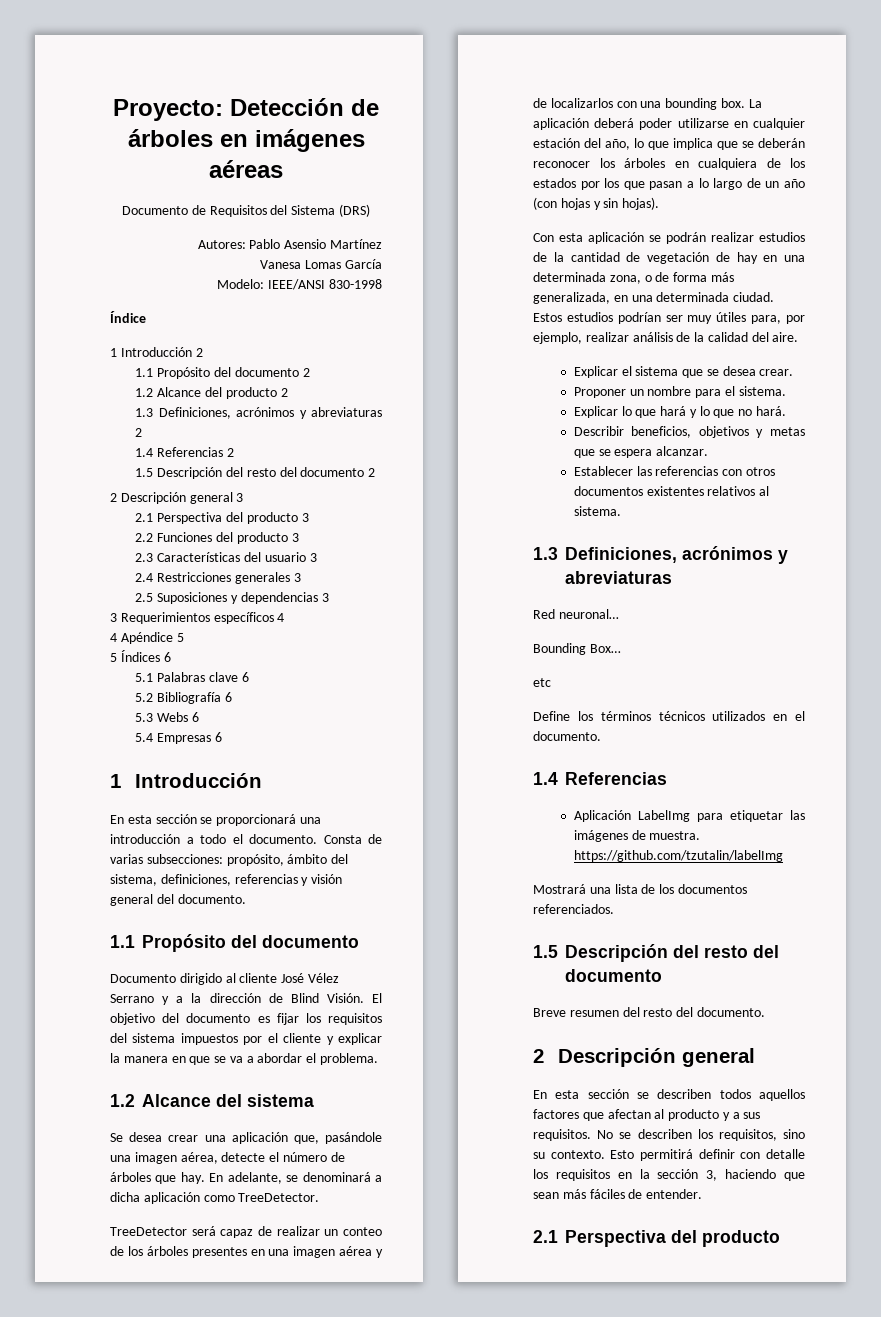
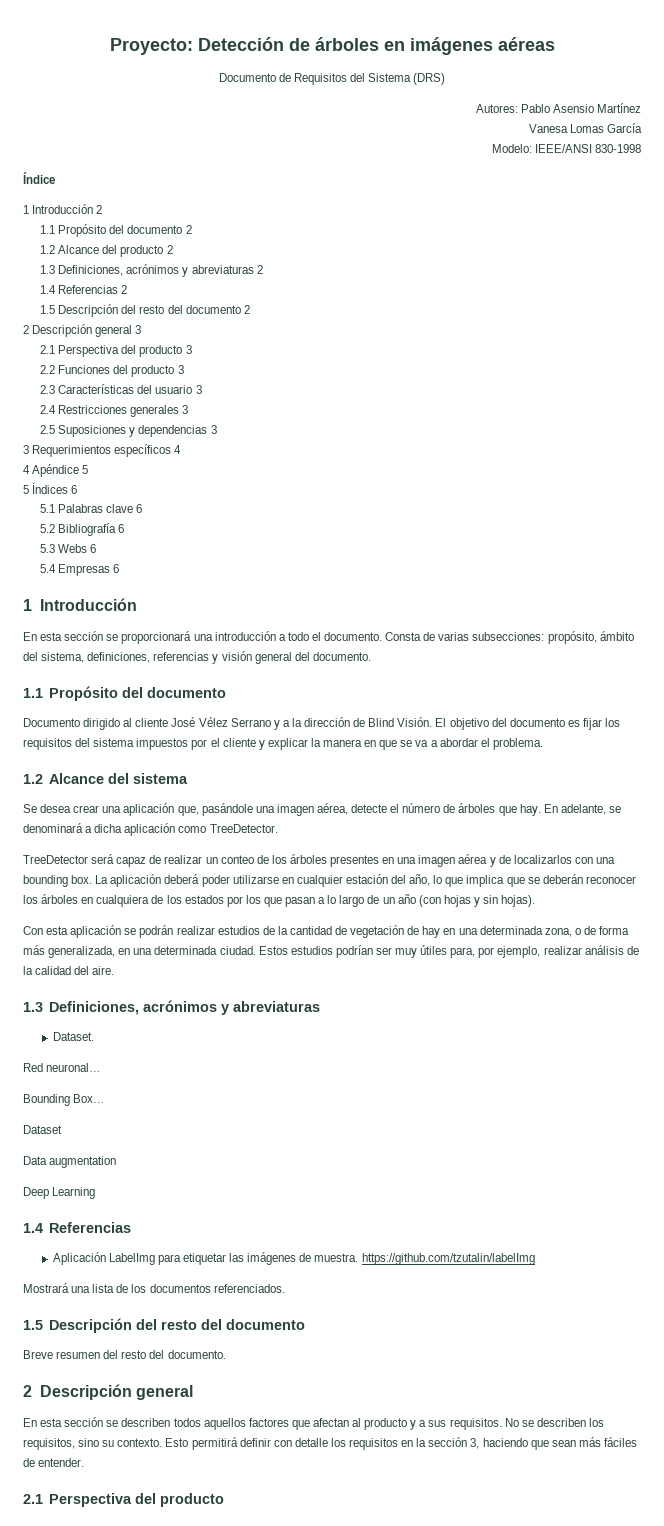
[573,366,794,378] [573,386,786,398] [573,406,787,418] [573,426,805,438] [573,446,709,458] [573,466,775,476] [573,486,770,496] [573,506,621,516] [533,546,788,564] [565,571,672,584] // Explicar el sistema que se desea crear. // Proponer un nombre para el sistema. // Explicar lo que hará y lo que no hará. // Describir beneficios, objetivos y metas que se espera alcanzar. // Establecer las referencias con otros documentos existentes relativos al sistema. // 1.3 Definiciones, acrónimos y abreviaturas -> [23,1000,320,1015] [52,1032,94,1041] // 1.3 Definiciones, acrónimos y abreviaturas // Dataset.
[533,678,551,687] [533,711,805,721] [533,731,601,741] etc // Define los términos técnicos utilizados en el documento. -> [23,1125,62,1134] [23,1156,117,1168] [23,1187,96,1199] Dataset // Data augmentation // Deep Learning

